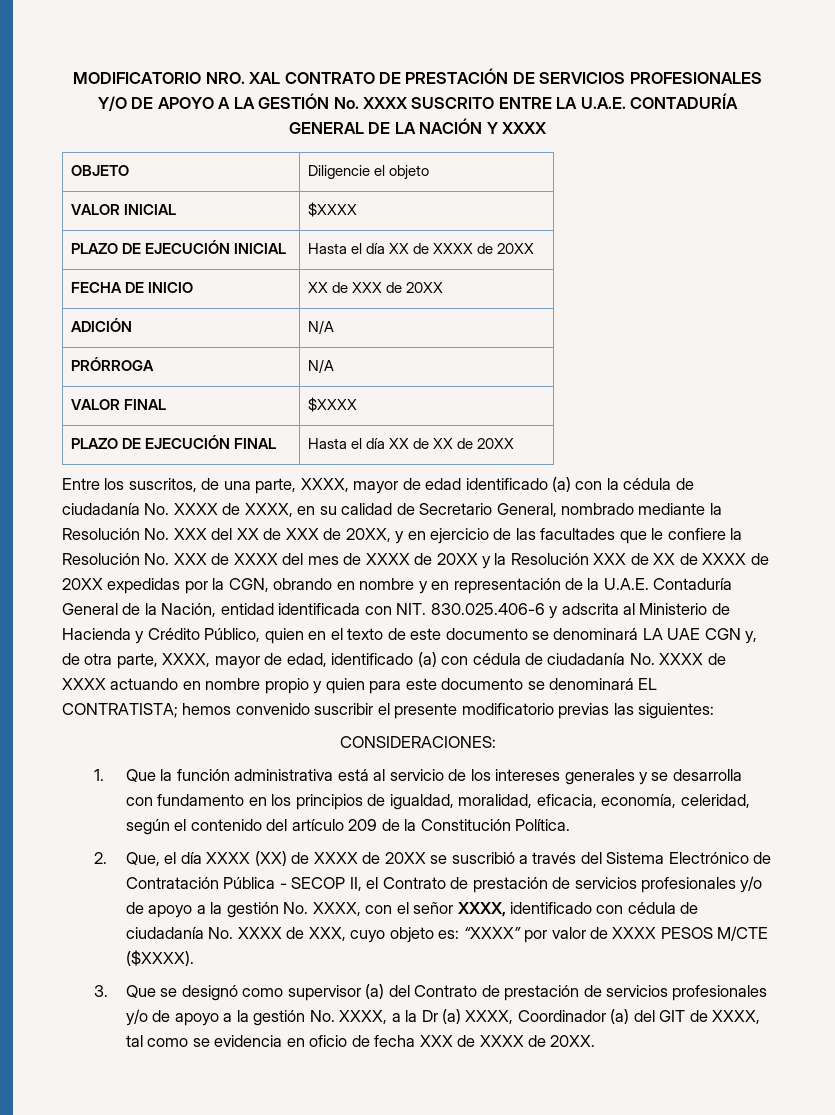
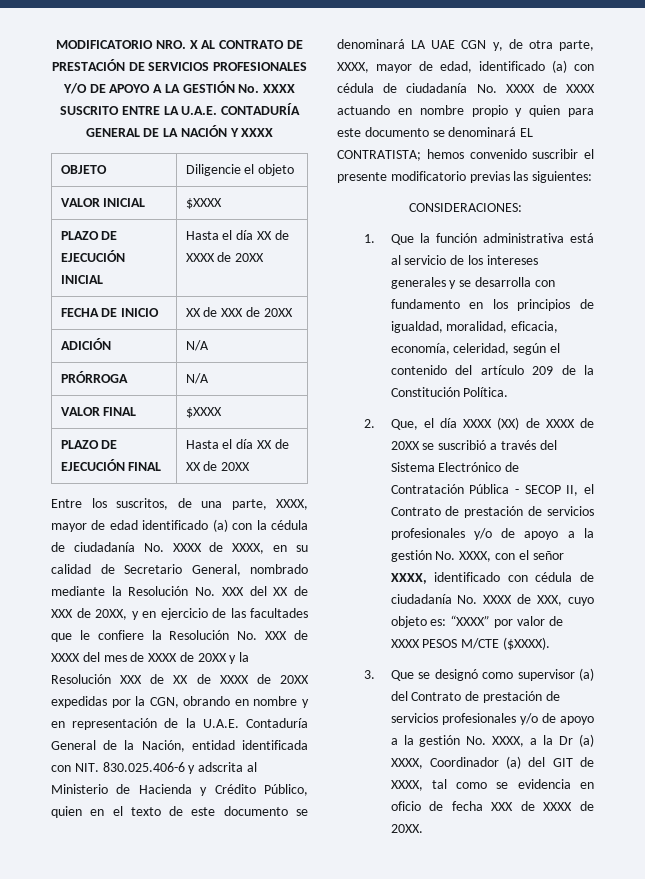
[249,72,281,84] XAL -> [189,40,216,49] X AL

